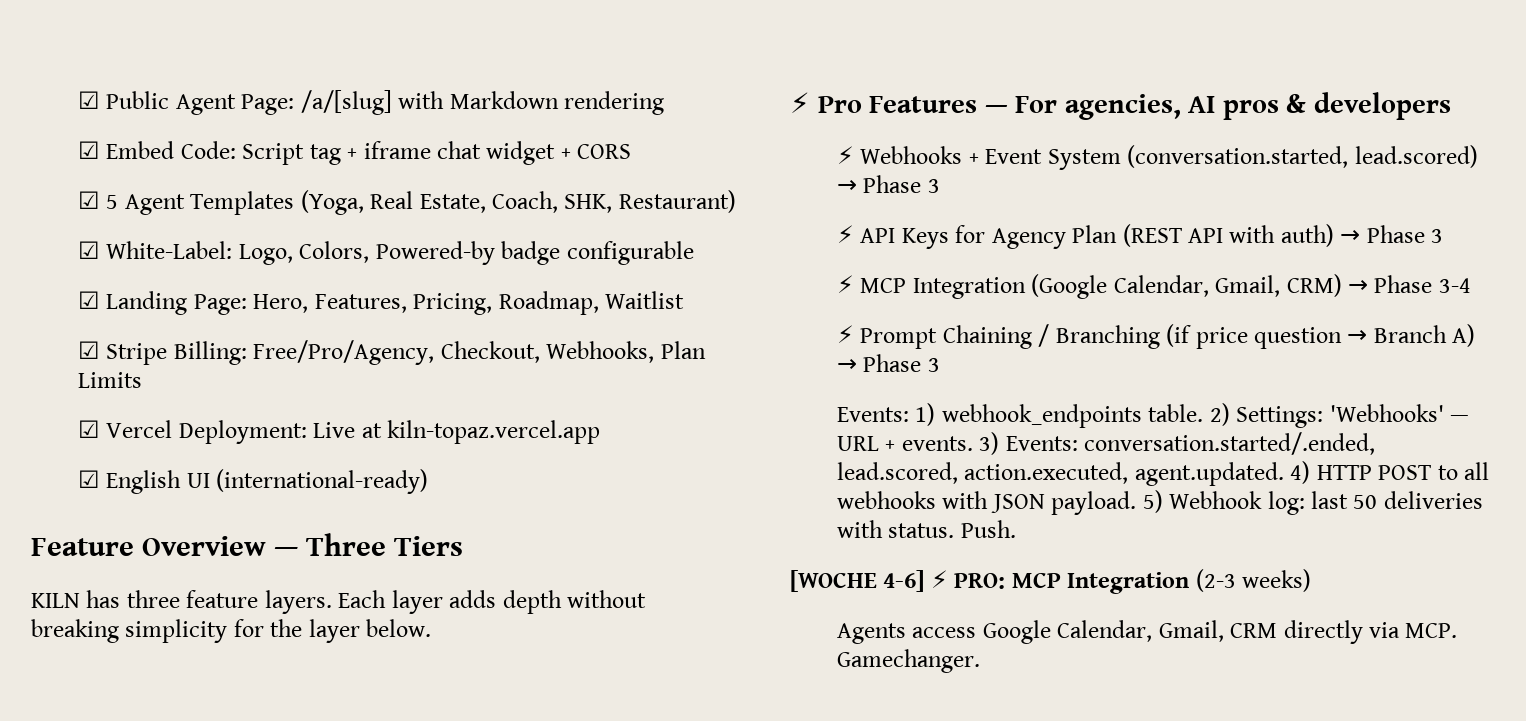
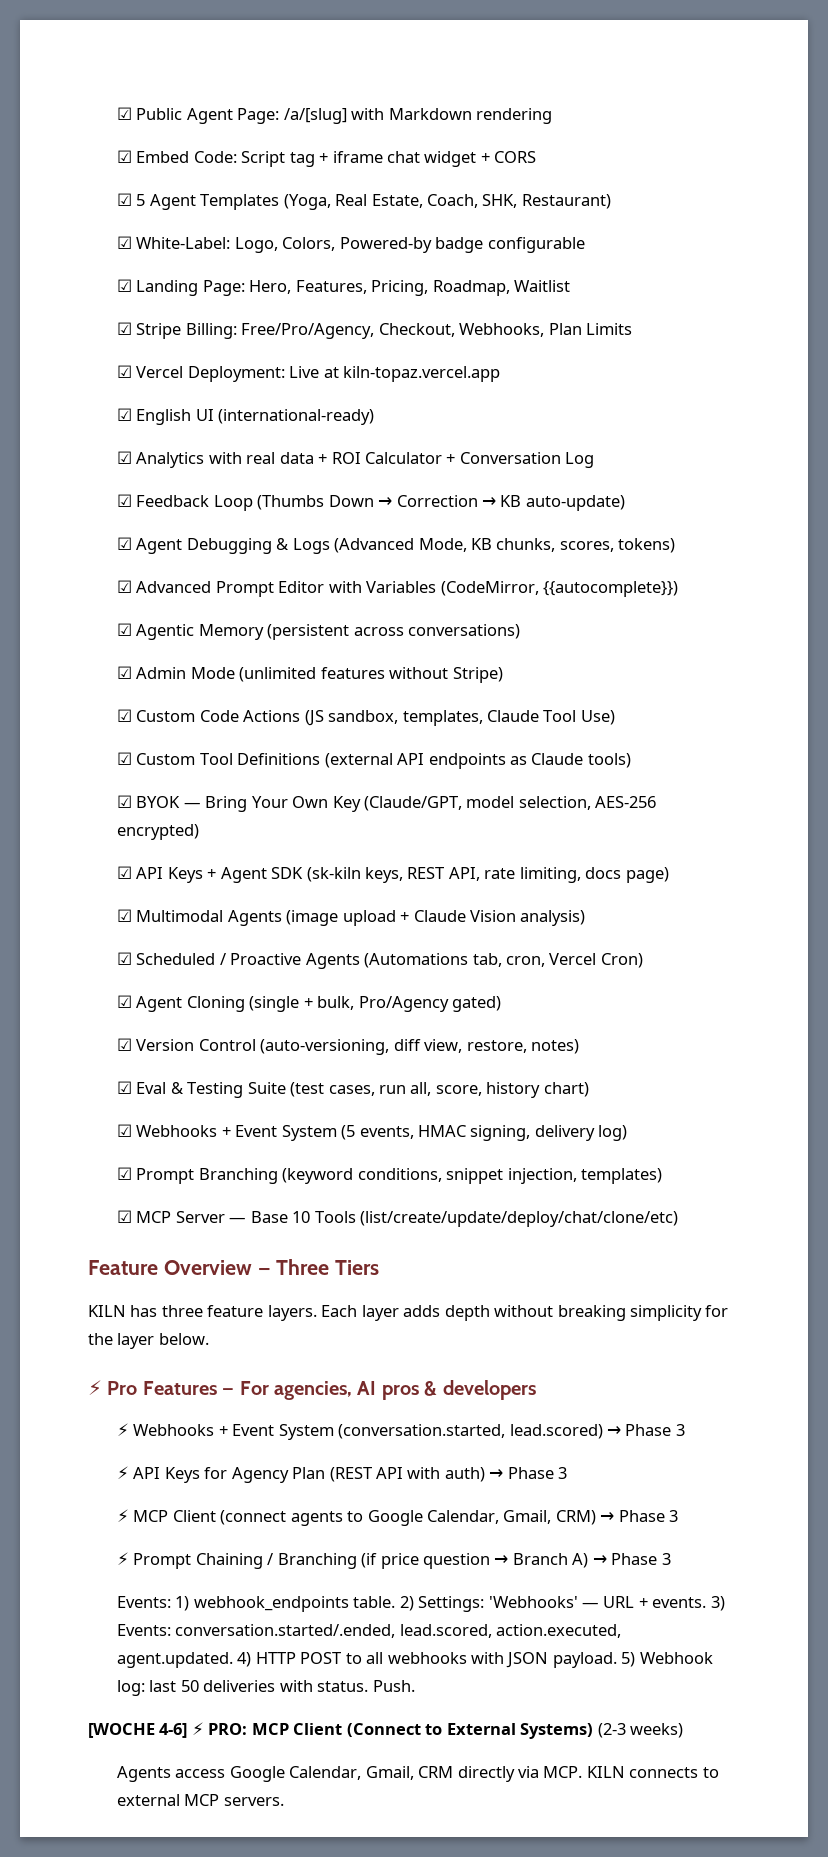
(429, 481) none -> [116,451,595,468] [116,494,625,511] [116,537,676,554] [116,580,679,597] [116,623,521,640] [116,666,503,683] [116,709,615,726] [116,752,631,769] [116,795,657,812] [116,824,199,840] [116,866,669,883] [116,909,586,926] [116,952,643,969] [116,995,502,1012] [116,1038,580,1055] [116,1081,589,1098] [116,1124,628,1141] [116,1167,663,1184] [116,1210,679,1227] // ☑ Analytics with real data + ROI Calculator + Conversation Log // ☑ Feedback Loop (Thumbs Down → Correction → KB auto-update) // ☑ Agent Debugging & Logs (Advanced Mode, KB chunks, scores, tokens) // ☑ Advanced Prompt Editor with Variables (CodeMirror, {{autocomplete}}) // ☑ Agentic Memory (persistent across conversations) // ☑ Admin Mode (unlimited features without Stripe) // ☑ Custom Code Actions (JS sandbox, templates, Claude Tool Use) // ☑ Custom Tool Definitions (external API endpoints as Claude tools) // ☑ BYOK — Bring Your Own Key (Claude/GPT, model selection, AES-256 encrypted) // ☑ API Keys + Agent SDK (sk-kiln keys, REST API, rate limiting, docs page) // ☑ Multimodal Agents (image upload + Claude Vision analysis) // ☑ Scheduled / Proactive Agents (Automations tab, cron, Vercel Cron) // ☑ Agent Cloning (single + bulk, Pro/Agency gated) // ☑ Version Control (auto-versioning, diff view, restore, notes) // ☑ Eval & Testing Suite (test cases, run all, score, history chart) // ☑ Webhooks + Event System (5 events, HMAC signing, delivery log) // ☑ Prompt Branching (keyword conditions, snippet injection, templates) // ☑ MCP Server — Base 10 Tools (list/create/update/deploy/chat/clone/etc)
[912,274,1108,299] Integration (Google -> [172,1510,423,1526] Client (connect agents to Google
[1438,278,1471,293] 3-4 -> [669,1510,679,1522] 3
[1067,572,1190,594] Integration -> [293,1723,594,1739] Client (Connect to External Systems)
[836,649,980,673] Gamechanger. -> [586,1766,719,1778] [116,1794,284,1806] KILN connects to external MCP servers.

